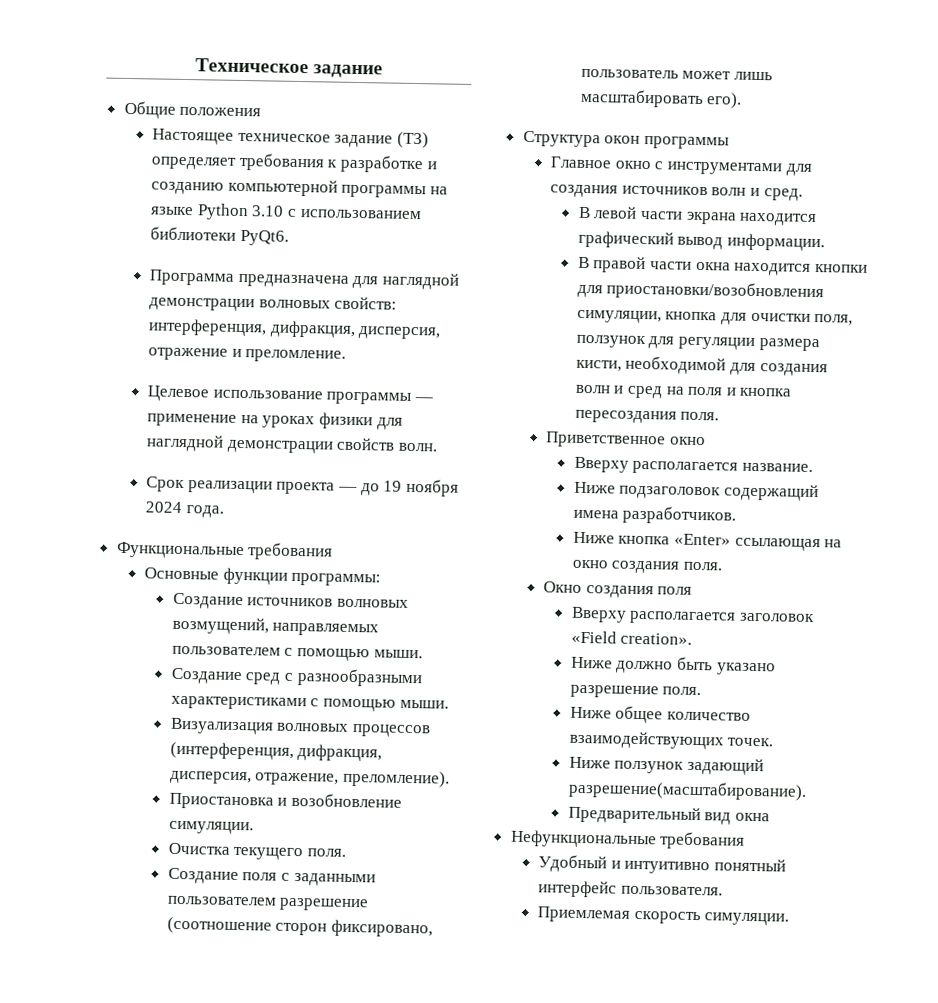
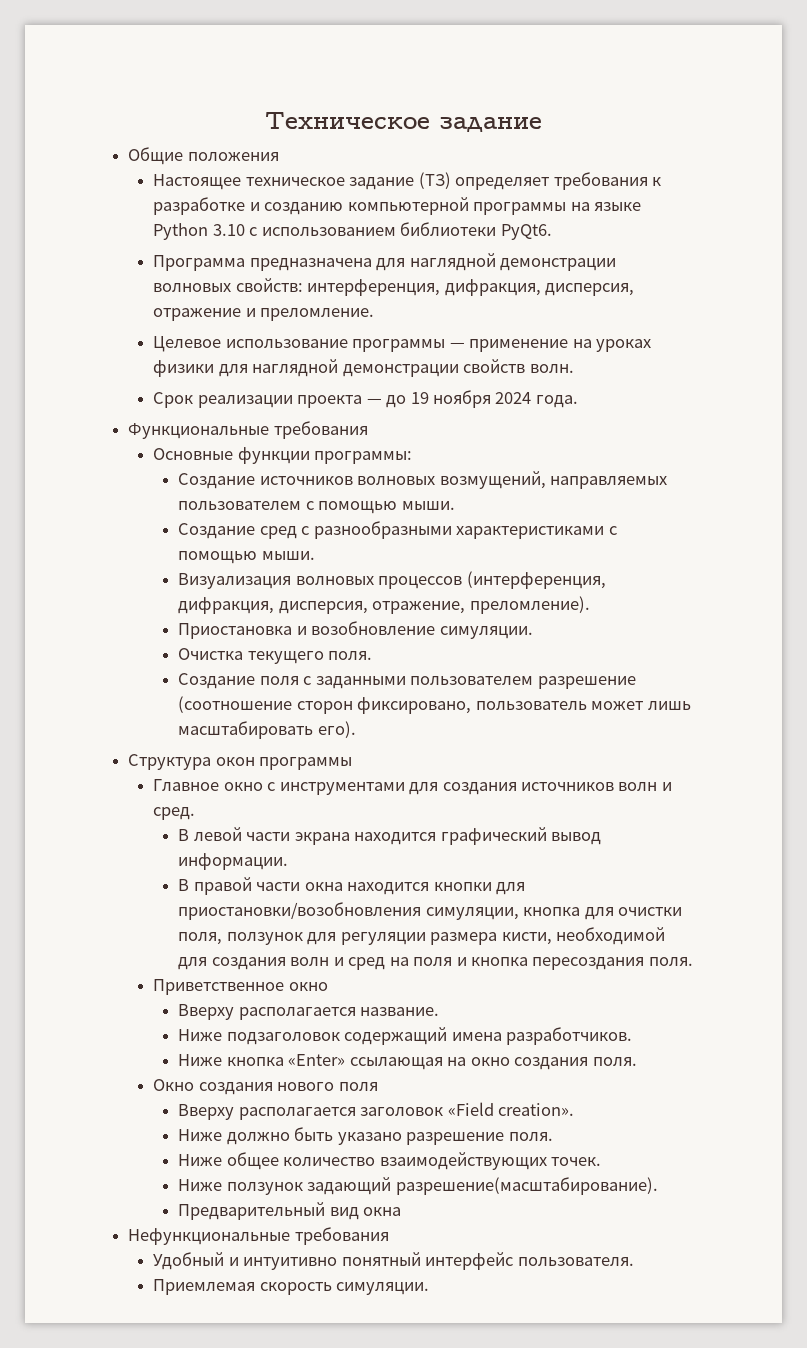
(654, 592) none -> [277,1082,335,1091] нового

